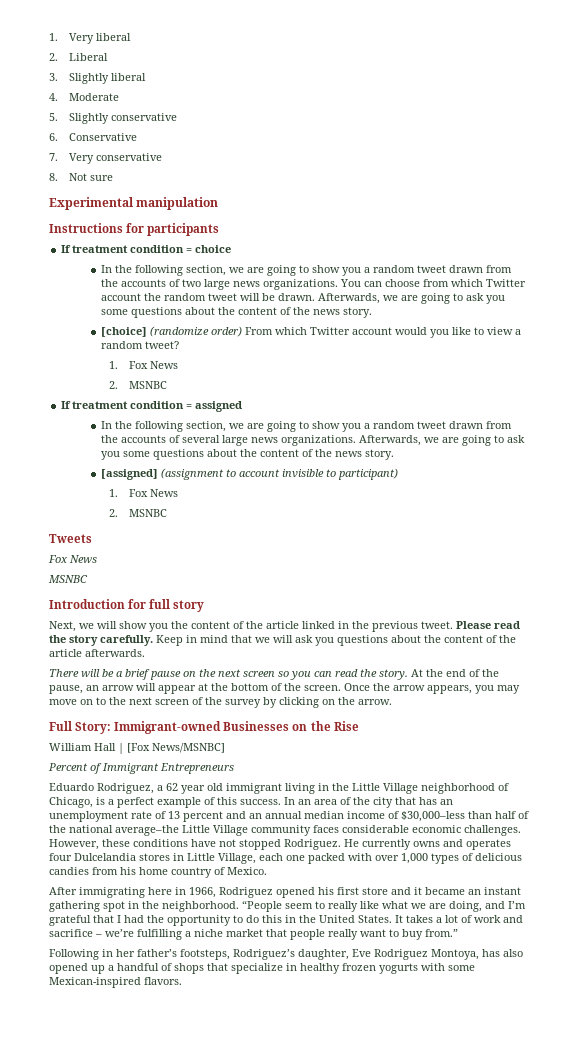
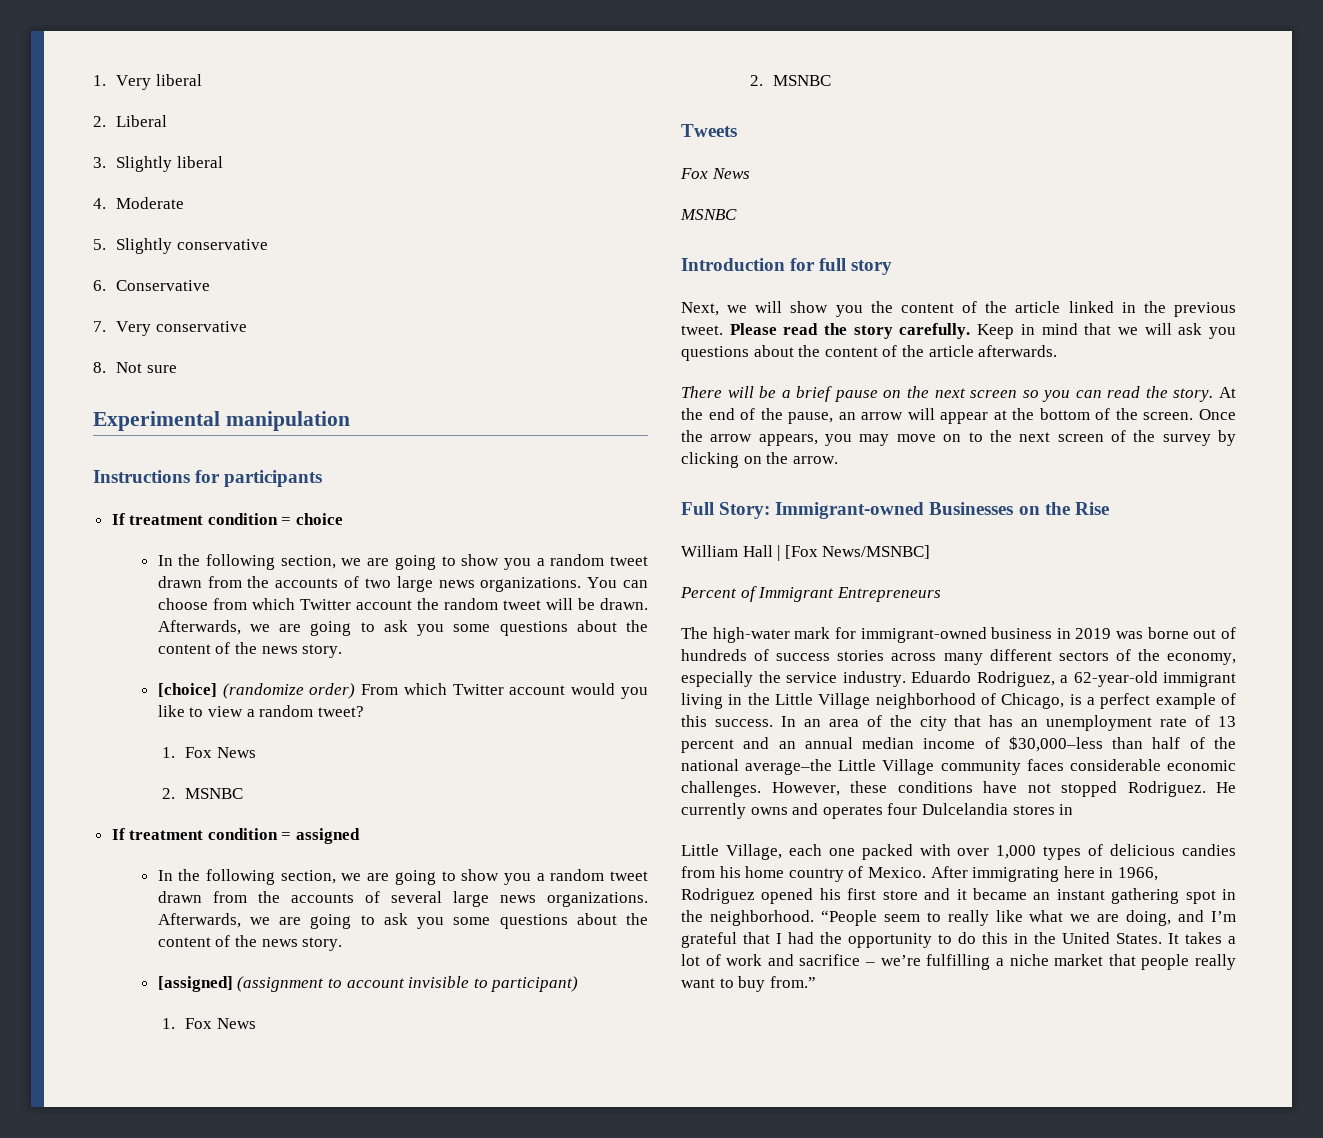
[49,783,223,794] Eduardo Rodriguez, a 62 year old -> [681,627,1236,643] [681,649,1236,665] [681,671,1158,687] The high-water mark for immigrant-owned business in 2019 was borne out of hundreds of success stories across many different sectors of the economy, especially the service industry. Eduardo Rodriguez, a 62-year-old
(184, 857) none -> (1074, 809) //
(267, 871) // -> (926, 872) none
[49,949,523,960] [49,963,475,974] [49,977,182,988] // Following in her father’s footsteps, Rodriguez’s daughter, Eve Rodriguez Montoya, has also opened up a handful of shops that specialize in healthy frozen yogurts with some Mexican-inspired flavors. -> (816, 982) none

